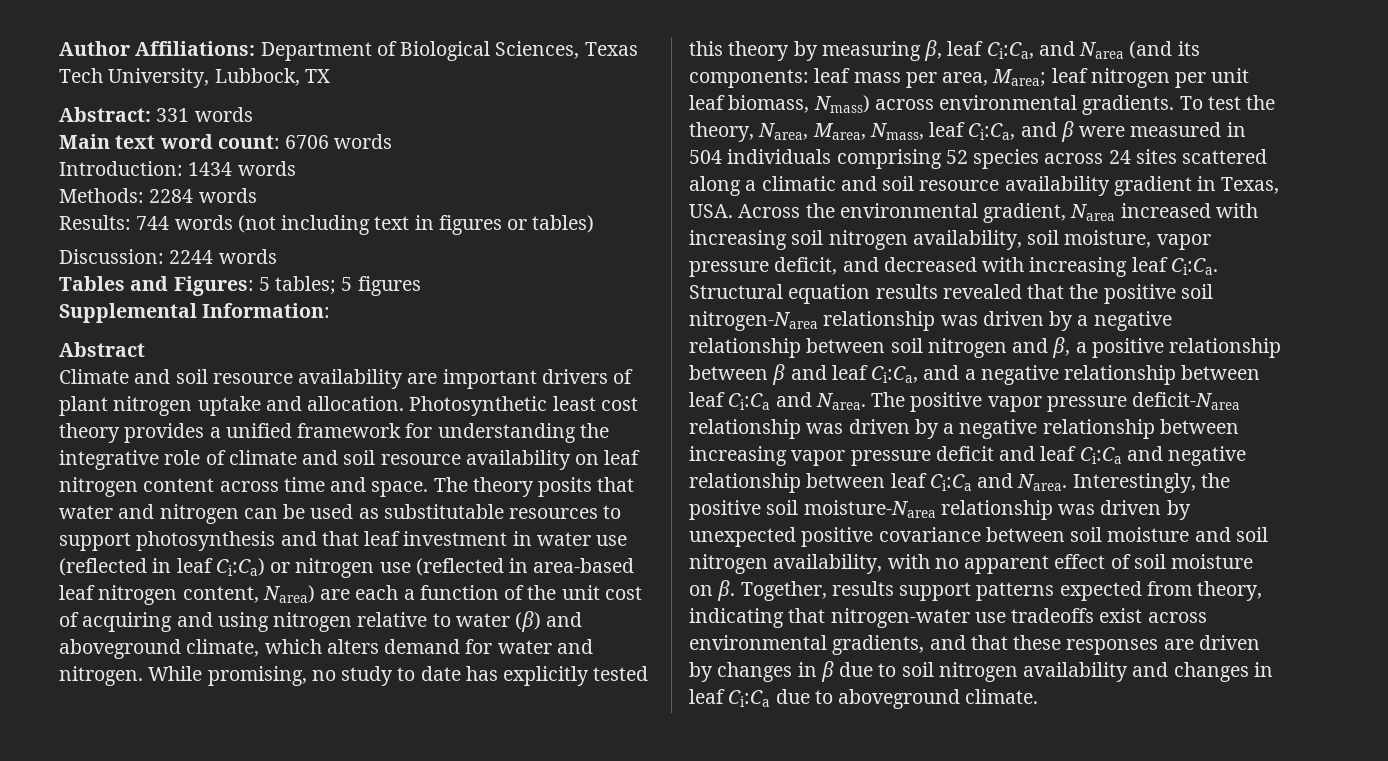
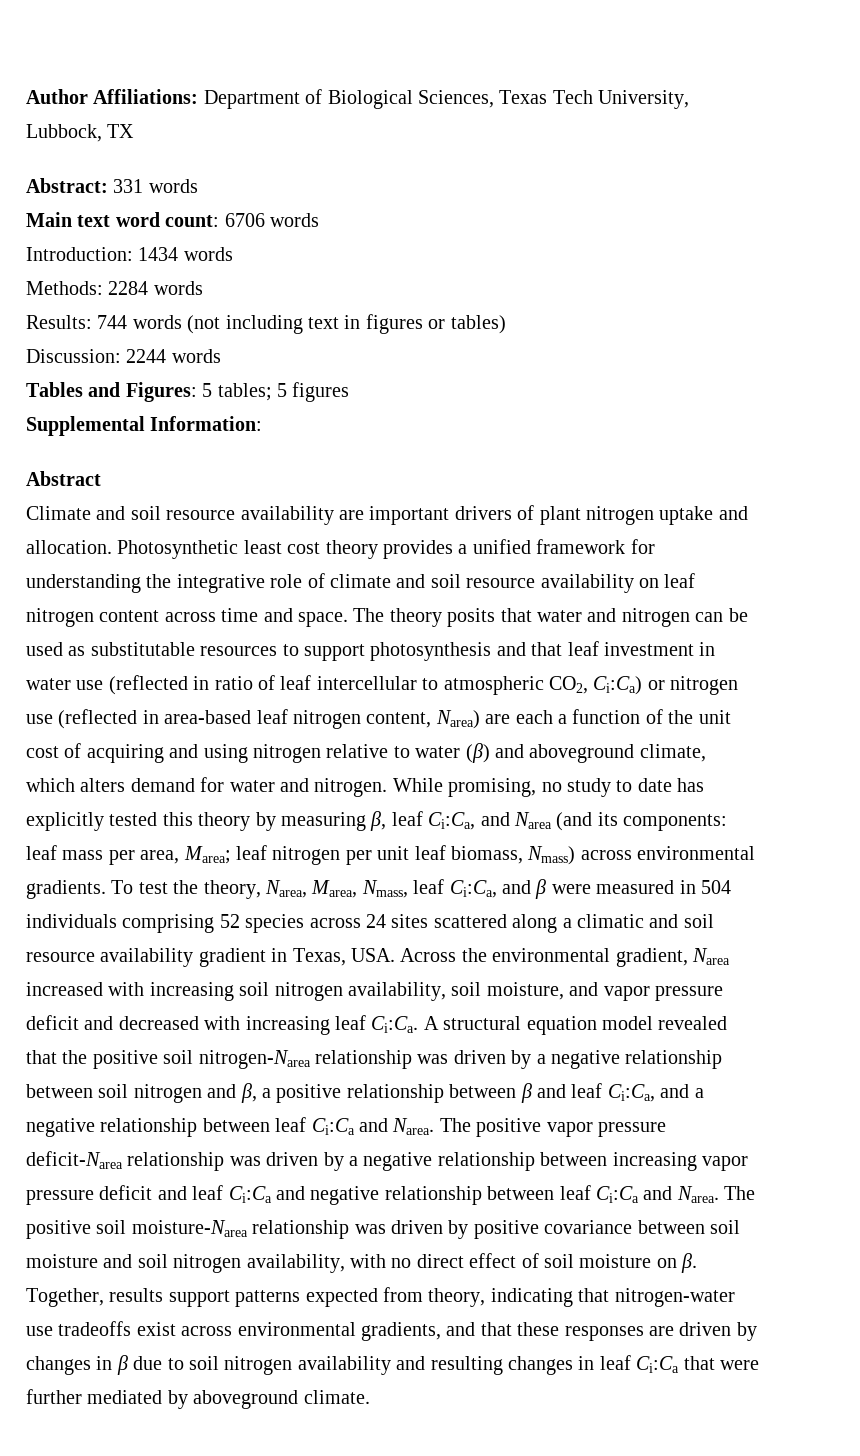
[176,558,213,573] leaf -> [214,675,588,695] ratio of leaf intercellular to atmospheric CO2,
[1156,234,1211,250] [689,257,838,277] vapor pressure deficit, -> [569,982,723,1001] [26,1015,79,1030] and vapor pressure deficit
[689,284,938,304] Structural equation results -> [423,1016,653,1035] A structural equation model
[1072,473,1230,493] Interestingly, the -> [724,1186,756,1200] The
[689,527,796,547] unexpected -> (469, 1229) none
[964,555,1050,574] apparent -> [416,1254,464,1268] direct
(1169, 669) none -> [430,1356,503,1375] resulting
[775,689,833,704] due to -> [683,1356,759,1370] [26,1389,188,1409] that were further mediated by

